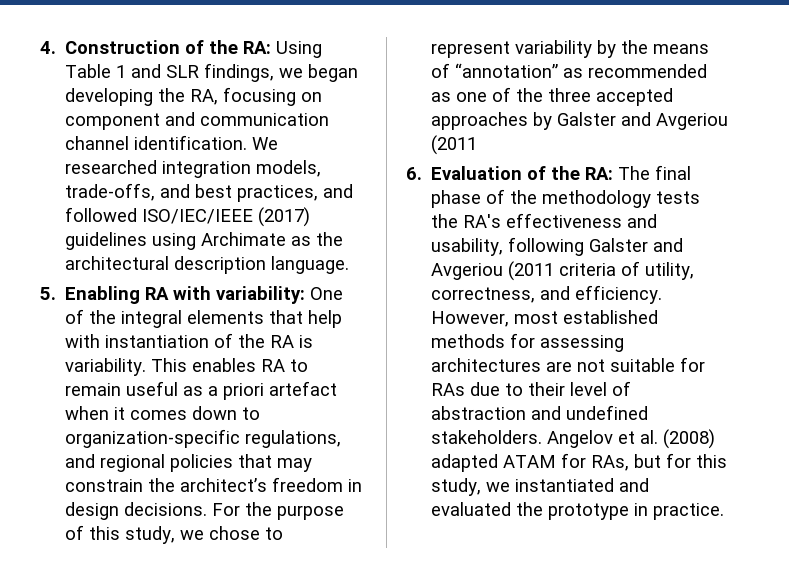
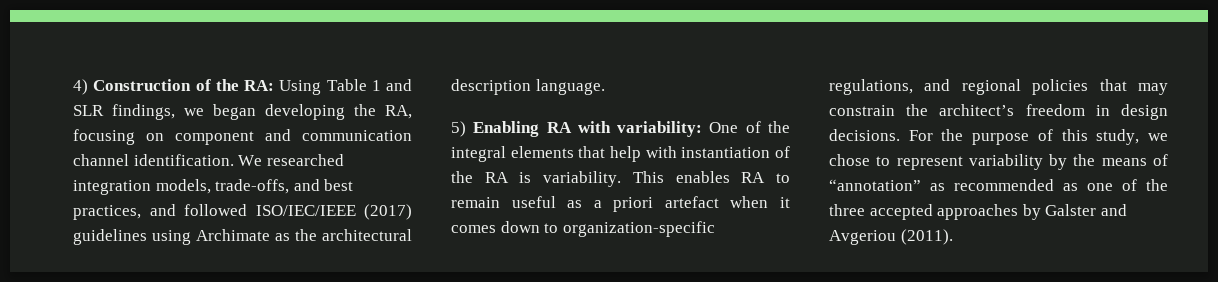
[40,41,56,54] 4. -> [73,79,88,95] 4)
[40,287,56,300] 5. -> [451,121,466,137] 5)
[431,135,478,155] [406,165,692,180] [431,189,701,208] [431,213,658,228] [431,237,684,256] [431,261,695,281] [431,285,663,304] [431,310,659,327] [431,333,625,352] [431,357,706,372] [431,381,632,396] [431,405,649,420] [431,429,716,449] [431,453,728,472] [431,478,650,496] [431,502,725,520] (2011 // 6. Evaluation of the RA: The final phase of the methodology tests the RA's effectiveness and usability, following Galster and Avgeriou (2011 criteria of utility, correctness, and efficiency. However, most established methods for assessing architectures are not suitable for RAs due to their level of abstraction and undefined stakeholders. Angelov et al. (2008) adapted ATAM for RAs, but for this study, we instantiated and evaluated the prototype in practice. -> [900,229,953,245] (2011).

